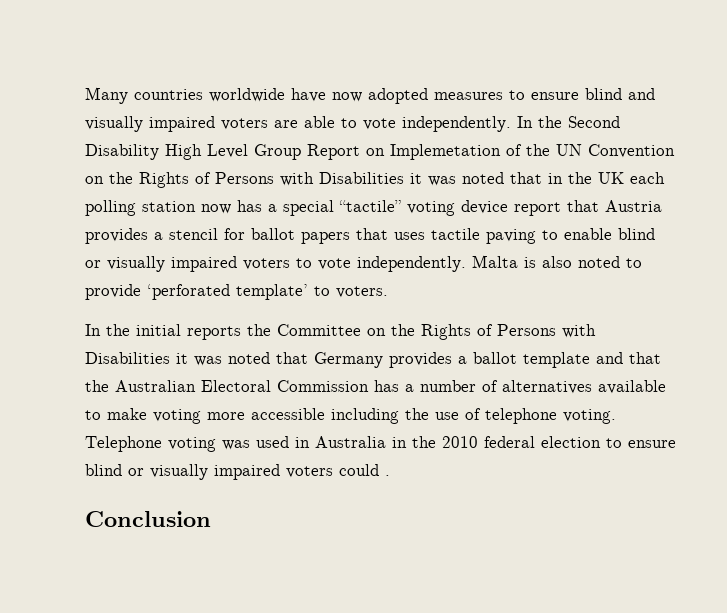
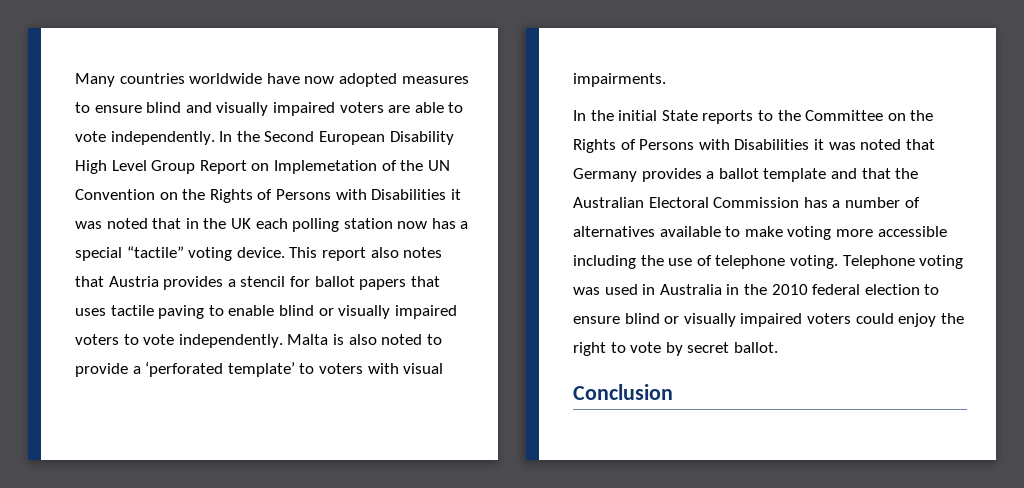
(620, 122) none -> [318,131,385,145] European
[461,200,561,216] device report -> [236,247,443,261] device. This report also notes
(141, 292) none -> [132,366,141,374] a
[336,286,388,298] voters. -> [318,363,444,374] [573,73,666,87] voters with visual impairments.
[187,326,241,340] reports -> [661,110,773,124] State reports to
[385,475,390,476] . -> [898,313,964,327] [573,342,778,356] enjoy the right to vote by secret ballot.

